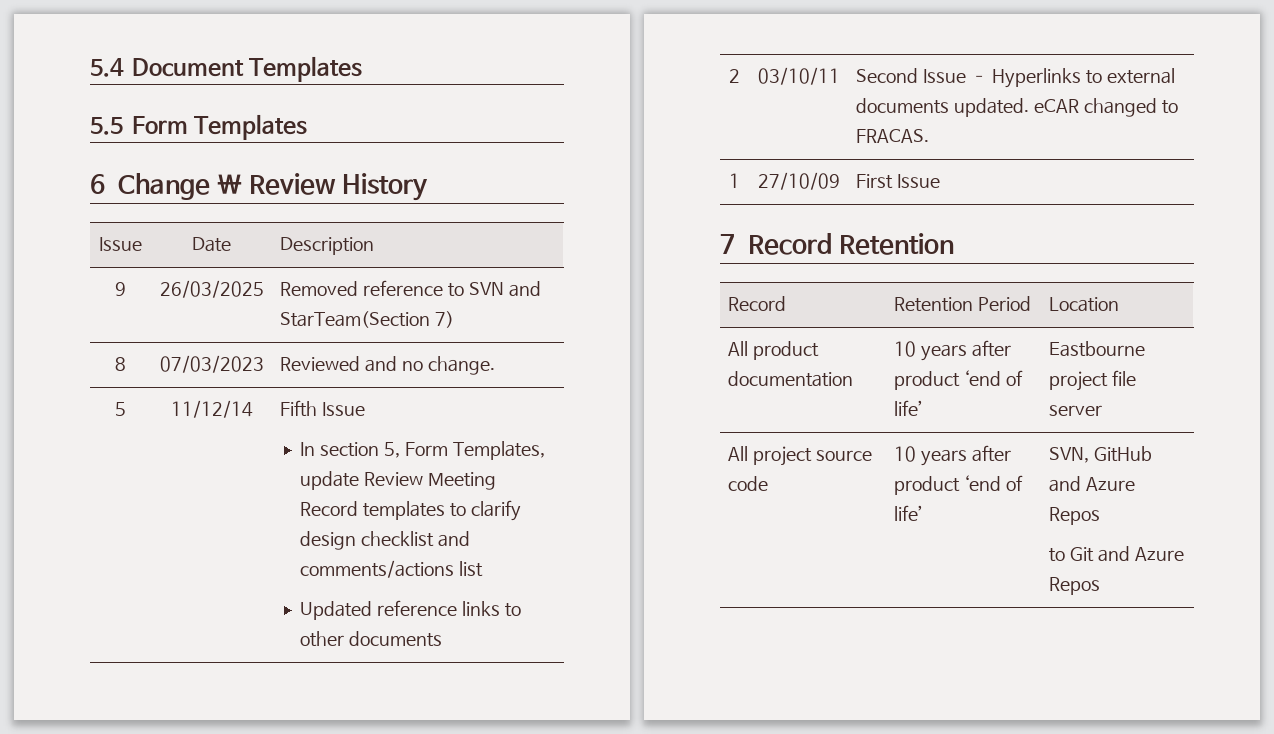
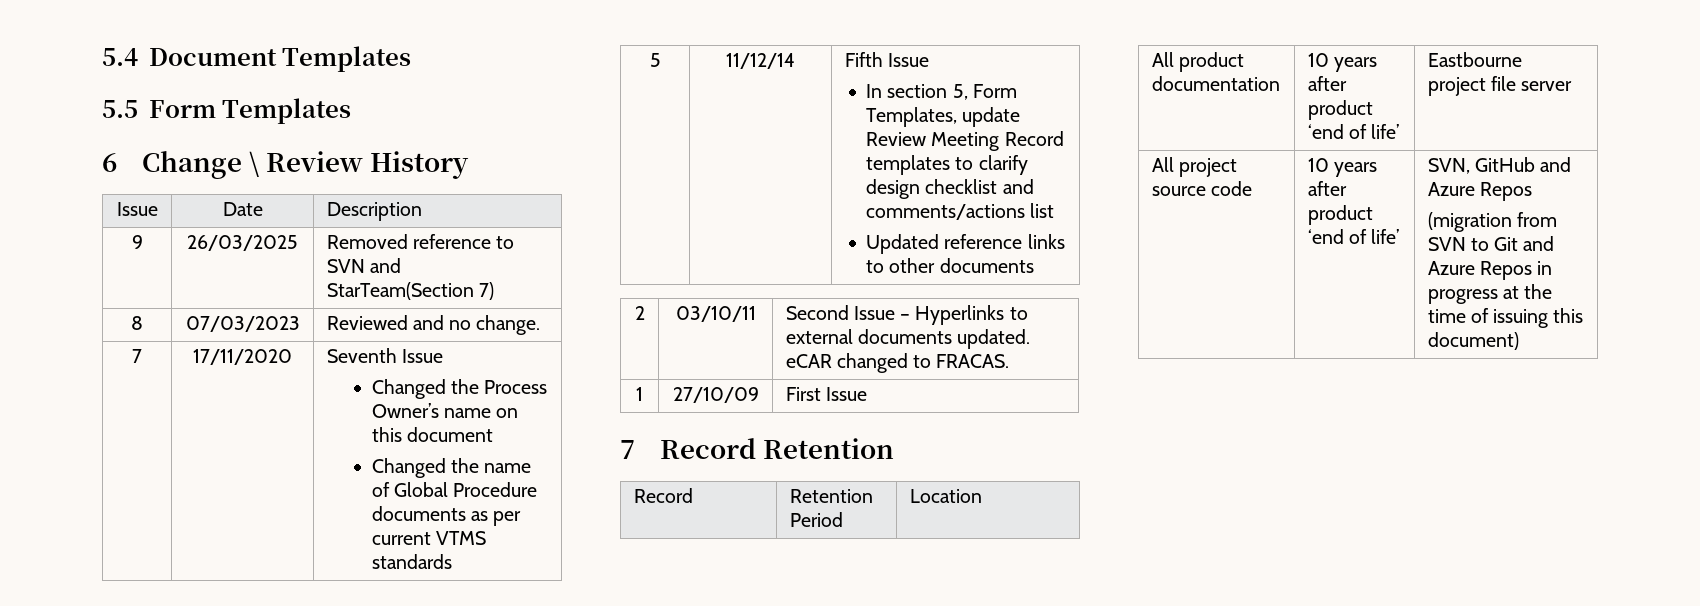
(495, 365) none -> [132,349,142,363] [193,349,293,365] [326,348,443,363] [371,379,548,399] [371,403,519,418] [371,427,494,442] [371,458,532,478] [371,482,538,497] [371,506,522,526] [371,531,487,545] [371,554,452,569] // 7 | 17/11/2020 | Seventh Issue // Changed the Process Owner’s name on this document // Changed the name of Global Procedure documents as per current VTMS standards
(1101, 516) none -> [1427,212,1557,232] [1427,237,1466,251] (migration from SVN
(1101, 586) none -> [1537,261,1553,275] [1427,284,1553,304] [1427,308,1584,328] [1427,332,1519,350] in progress at the time of issuing this document)

